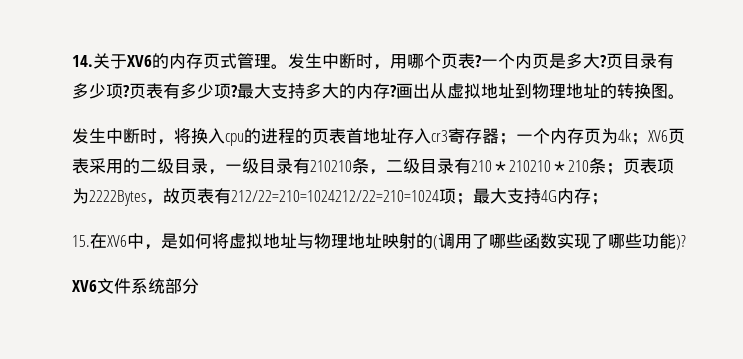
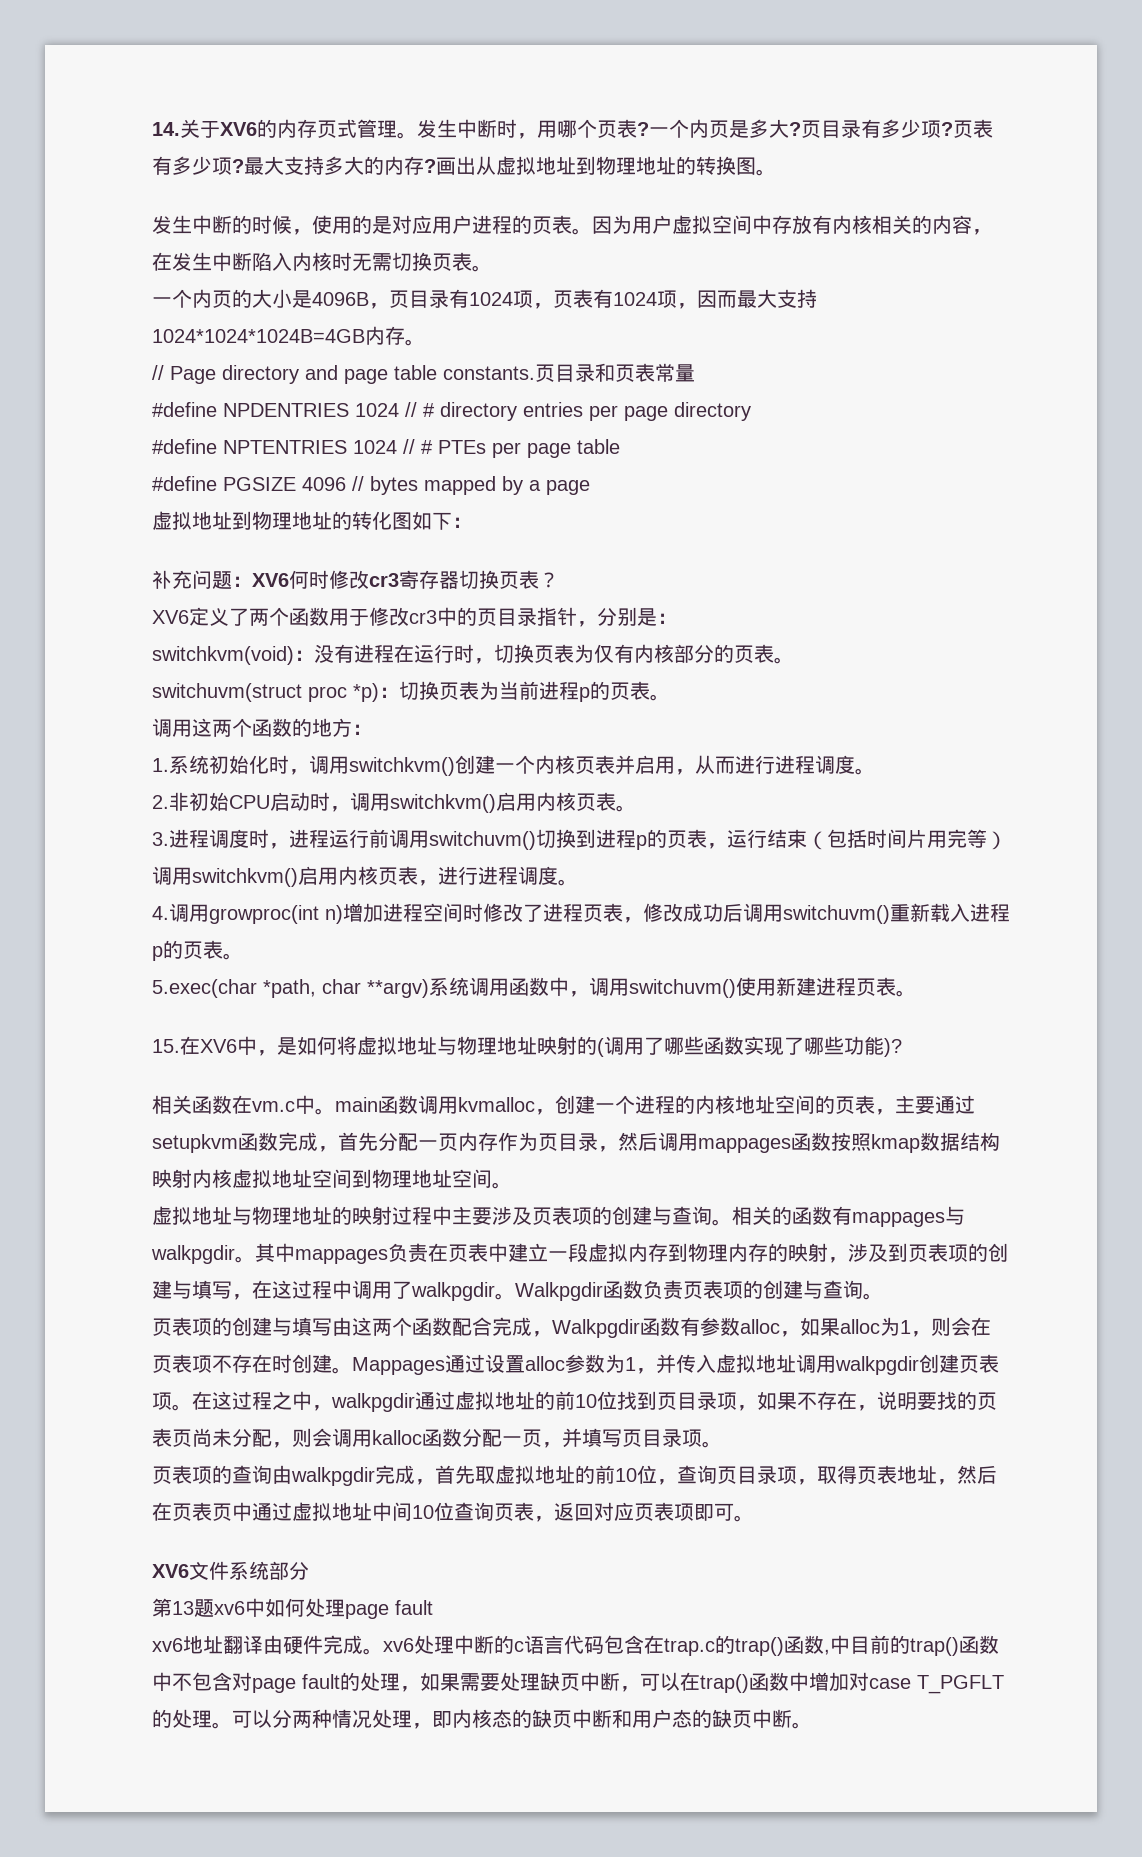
[140,128,685,146] [72,158,674,175] [72,188,608,206] 时，将换入cpu的进程的页表首地址存入cr3寄存器；一个内存页为4k；XV6页表采用的二级目录，一级目录有210210条，二级目录有210∗210210∗210条；页表项为2222Bytes，故页表有212/22=210=1024212/22=210=1024项；最大支持4G内存； -> [232,215,992,235] [152,252,492,272] [152,289,817,309] [152,326,425,346] [152,363,695,384] [152,402,751,421] [152,439,620,458] [152,476,590,495] [152,511,472,530] [152,570,559,589] [152,607,677,627] [152,644,794,665] [152,681,670,702] [152,718,372,737] [152,755,875,776] [152,792,636,813] [152,829,1007,850] [152,866,578,887] [152,903,1010,924] [152,940,243,961] [152,977,916,998] 的时候，使用的是对应用户进程的页表。因为用户虚拟空间中存放有内核相关的内容，在发生中断陷入内核时无需切换页表。 // 一个内页的大小是4096B，页目录有1024项，页表有1024项，因而最大支持1024*1024*1024B=4GB内存。 // // Page directory and page table constants.页目录和页表常量 // #define NPDENTRIES 1024 // # directory entries per page directory // #define NPTENTRIES 1024 // # PTEs per page table // #define PGSIZE 4096 // bytes mapped by a page // 虚拟地址到物理地址的转化图如下： // 补充问题：XV6何时修改cr3寄存器切换页表？ // XV6定义了两个函数用于修改cr3中的页目录指针，分别是： // switchkvm(void)：没有进程在运行时，切换页表为仅有内核部分的页表。 // switchuvm(struct proc *p)：切换页表为当前进程p的页表。 // 调用这两个函数的地方： // 1.系统初始化时，调用switchkvm()创建一个内核页表并启用，从而进行进程调度。 // 2.非初始CPU启动时，调用switchkvm()启用内核页表。 // 3.进程调度时，进程运行前调用switchuvm()切换到进程p的页表，运行结束（包括时间片用完等）调用switchkvm()启用内核页表，进行进程调度。 // 4.调用growproc(int n)增加进程空间时修改了进程页表，修改成功后调用switchuvm()重新载入进程p的页表。 // 5.exec(char *path, char **argv)系统调用函数中，调用switchuvm()使用新建进程页表。
[72,278,199,294] XV6文件系统部分 -> [152,1095,975,1115] [152,1132,1000,1153] [152,1169,512,1189] [152,1206,965,1227] [151,1243,1008,1264] [152,1280,883,1301] [152,1317,991,1338] [152,1354,999,1375] [152,1391,997,1412] [152,1428,722,1448] [152,1465,997,1486] [152,1502,754,1522] [152,1561,309,1580] [152,1598,433,1619] [152,1635,999,1656] [152,1672,1004,1694] [152,1709,812,1729] 相关函数在vm.c中。main函数调用kvmalloc，创建一个进程的内核地址空间的页表，主要通过setupkvm函数完成，首先分配一页内存作为页目录，然后调用mappages函数按照kmap数据结构映射内核虚拟地址空间到物理地址空间。 // 虚拟地址与物理地址的映射过程中主要涉及页表项的创建与查询。相关的函数有mappages与walkpgdir。其中mappages负责在页表中建立一段虚拟内存到物理内存的映射，涉及到页表项的创建与填写，在这过程中调用了walkpgdir。Walkpgdir函数负责页表项的创建与查询。 // 页表项的创建与填写由这两个函数配合完成，Walkpgdir函数有参数alloc，如果alloc为1，则会在页表项不存在时创建。Mappages通过设置alloc参数为1，并传入虚拟地址调用walkpgdir创建页表项。在这过程之中，walkpgdir通过虚拟地址的前10位找到页目录项，如果不存在，说明要找的页表页尚未分配，则会调用kalloc函数分配一页，并填写页目录项。 // 页表项的查询由walkpgdir完成，首先取虚拟地址的前10位，查询页目录项，取得页表地址，然后在页表页中通过虚拟地址中间10位查询页表，返回对应页表项即可。 // XV6文件系统部分 // 第13题xv6中如何处理page fault // xv6地址翻译由硬件完成。xv6处理中断的c语言代码包含在trap.c的trap()函数,中目前的trap()函数中不包含对page fault的处理，如果需要处理缺页中断，可以在trap()函数中增加对case T_PGFLT的处理。可以分两种情况处理，即内核态的缺页中断和用户态的缺页中断。

